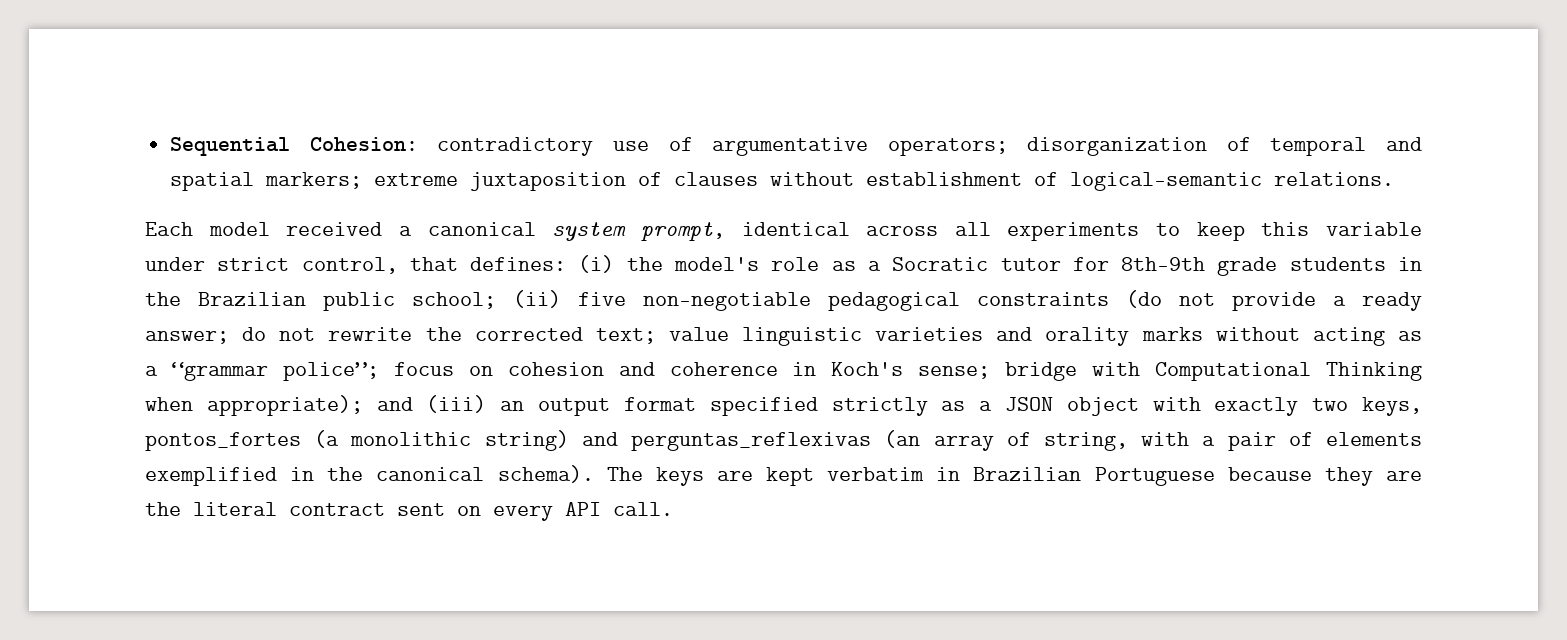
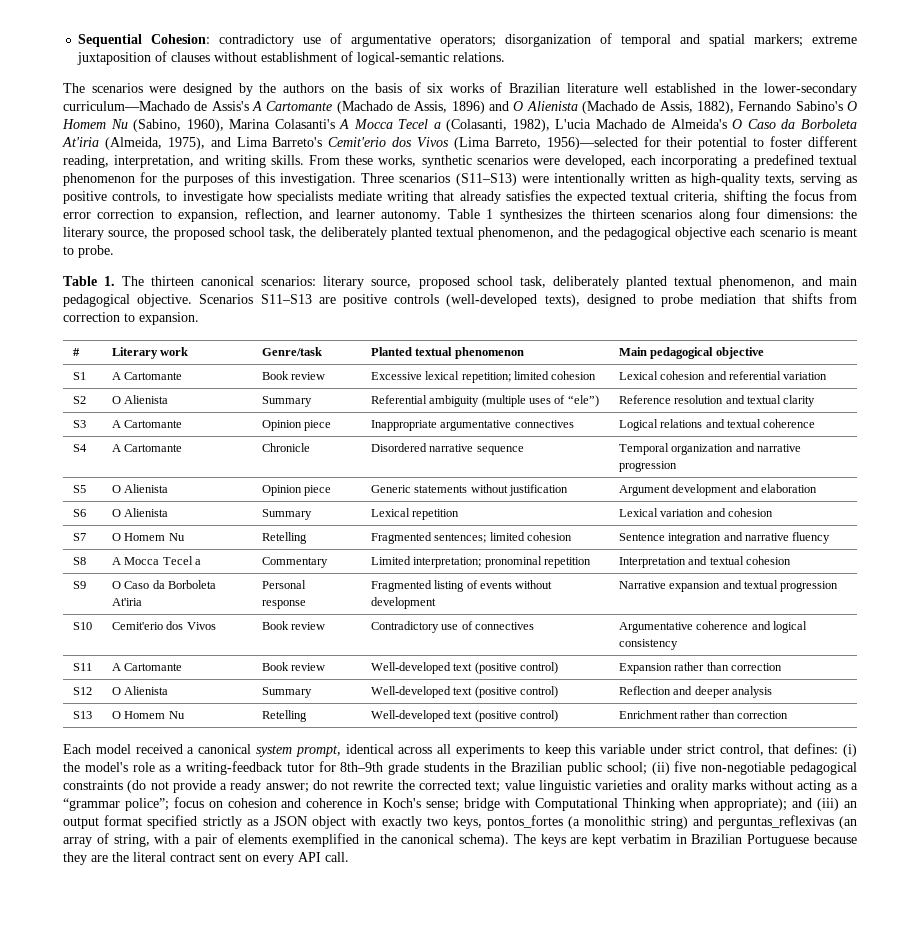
(1395, 179) none -> [63,82,857,96] [63,101,858,114] [62,119,857,132] [62,136,857,150] [63,154,857,168] [63,172,857,186] [63,190,857,204] [63,208,858,222] [63,227,857,240] [63,245,114,258] [63,276,857,289] [63,293,858,307] [63,312,199,325] [72,348,80,356] [111,347,189,359] [261,347,322,356] [370,347,524,359] [618,347,764,359] [72,372,86,380] [111,372,183,380] [261,371,326,380] [370,371,597,383] [618,371,828,380] [72,396,86,404] [111,395,169,404] [261,396,312,407] [370,395,599,407] [618,395,816,407] [72,420,86,428] [111,420,183,428] [261,420,332,431] [370,420,574,431] [618,419,816,431] [72,444,87,452] [111,444,183,452] [261,443,310,452] [370,443,524,455] [618,443,802,455] [618,461,677,472] [72,485,86,493] [111,484,169,493] [261,485,332,496] [370,484,569,496] [618,484,818,496] [72,509,86,517] [111,508,169,517] [261,509,312,520] [370,508,460,520] [618,508,774,517] [72,533,86,541] [111,533,185,541] [261,532,307,544] [370,532,573,544] [618,532,831,544] [72,557,86,565] [111,556,202,565] [261,557,328,568] [370,556,592,568] [618,556,792,568] [72,581,86,589] [111,580,217,589] [111,598,142,606] [261,580,306,589] [261,600,306,609] [370,580,553,592] [370,597,436,609] [618,580,839,592] [72,622,92,630] [111,621,216,630] [261,621,326,630] [370,621,535,633] [618,621,808,633] [618,639,678,650] [72,663,92,671] [111,663,183,671] [261,662,326,671] [370,662,559,674] [618,662,783,674] [72,687,92,695] [111,686,169,695] [261,687,312,698] [370,686,559,698] [618,686,773,698] [72,711,92,719] [111,711,185,719] [261,710,307,722] [370,710,559,722] [618,710,789,719] // The scenarios were designed by the authors on the basis of six works of Brazilian literature well established in the lower-secondary curriculum—Machado de Assis's A Cartomante (Machado de Assis, 1896) and O Alienista (Machado de Assis, 1882), Fernando Sabino's O Homem Nu (Sabino, 1960), Marina Colasanti's A Mocca Tecel a (Colasanti, 1982), L'ucia Machado de Almeida's O Caso da Borboleta At'iria (Almeida, 1975), and Lima Barreto's Cemit'erio dos Vivos (Lima Barreto, 1956)—selected for their potential to foster different reading, interpretation, and writing skills. From these works, synthetic scenarios were developed, each incorporating a predefined textual phenomenon for the purposes of this investigation. Three scenarios (S11–S13) were intentionally written as high-quality texts, serving as positive controls, to investigate how specialists mediate writing that already satisfies the expected textual criteria, shifting the focus from error correction to expansion, reflection, and learner autonomy. Table 1 synthesizes the thirteen scenarios along four dimensions: the literary source, the proposed school task, the deliberately planted textual phenomenon, and the pedagogical objective each scenario is meant to probe. // Table 1. The thirteen canonical scenarios: literary source, proposed school task, deliberately planted textual phenomenon, and main pedagogical objective. Scenarios S11–S13 are positive controls (well-developed texts), designed to probe mediation that shifts from correction to expansion. // # | Literary work | Genre/task | Planted textual phenomenon | Main pedagogical objective // S1 | A Cartomante | Book review | Excessive lexical repetition; limited cohesion | Lexical cohesion and referential variation // S2 | O Alienista | Summary | Referential ambiguity (multiple uses of “ele”) | Reference resolution and textual clarity // S3 | A Cartomante | Opinion piece | Inappropriate argumentative connectives | Logical relations and textual coherence // S4 | A Cartomante | Chronicle | Disordered narrative sequence | Temporal organization and narrative progression // S5 | O Alienista | Opinion piece | Generic statements without justification | Argument development and elaboration // S6 | O Alienista | Summary | Lexical repetition | Lexical variation and cohesion // S7 | O Homem Nu | Retelling | Fragmented sentences; limited cohesion | Sentence integration and narrative fluency // S8 | A Mocca Tecel a | Commentary | Limited interpretation; pronominal repetition | Interpretation and textual cohesion // S9 | O Caso da Borboleta At'iria | Personal response | Fragmented listing of events without development | Narrative expansion and textual progression // S10 | Cemit'erio dos Vivos | Book review | Contradictory use of connectives | Argumentative coherence and logical consistency // S11 | A Cartomante | Book review | Well-developed text (positive control) | Expansion rather than correction // S12 | O Alienista | Summary | Well-developed text (positive control) | Reflection and deeper analysis // S13 | O Homem Nu | Retelling | Well-developed text (positive control) | Enrichment rather than correction
[892,257,989,271] Socratic -> [185,761,282,775] writing-feedback

